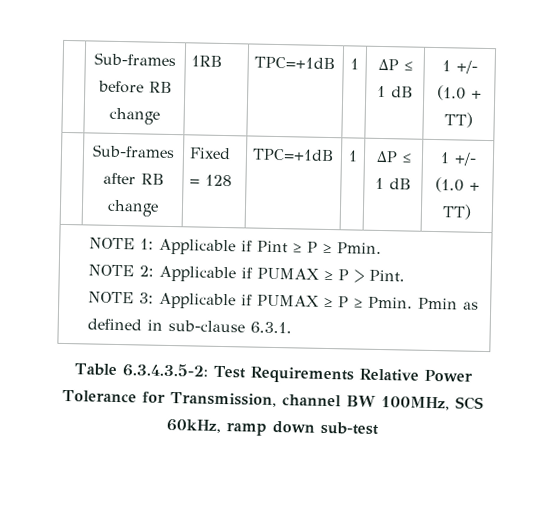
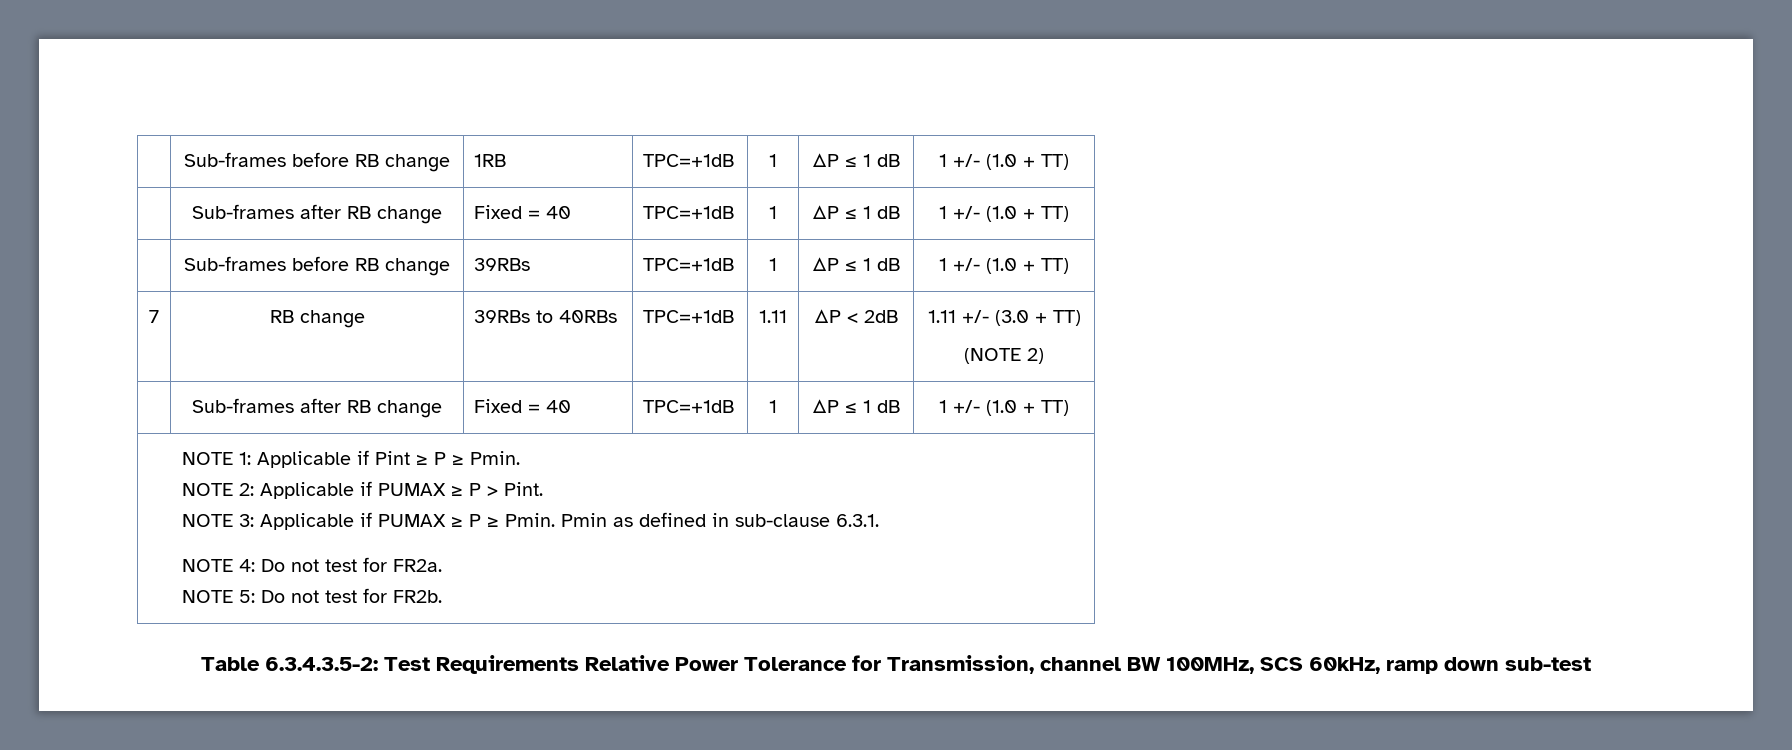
[205,174,233,187] 128 -> [546,206,572,219] [643,206,735,219] [769,206,777,219] [812,205,901,219] [939,206,1069,222] [184,256,450,276] [474,258,531,271] [643,258,735,271] [769,258,777,271] [812,257,901,271] [939,258,1069,274] [149,310,159,323] [269,310,365,328] [474,310,618,323] [643,310,735,323] [759,310,787,323] [814,309,898,323] [927,310,1081,326] [964,348,1044,364] [192,398,442,418] [474,399,572,413] 40 | TPC=+1dB | 1 | ΔP ≤ 1 dB | 1 +/- (1.0 + TT) // | Sub-frames before RB change | 39RBs | TPC=+1dB | 1 | ΔP ≤ 1 dB | 1 +/- (1.0 + TT) // 7 | RB change | 39RBs to 40RBs | TPC=+1dB | 1.11 | ΔP < 2dB | 1.11 +/- (3.0 + TT) // (NOTE 2) // | Sub-frames after RB change | Fixed = 40
(292, 327) none -> [182,557,443,572] [182,588,443,603] // NOTE 4: Do not test for FR2a. // NOTE 5: Do not test for FR2b.

